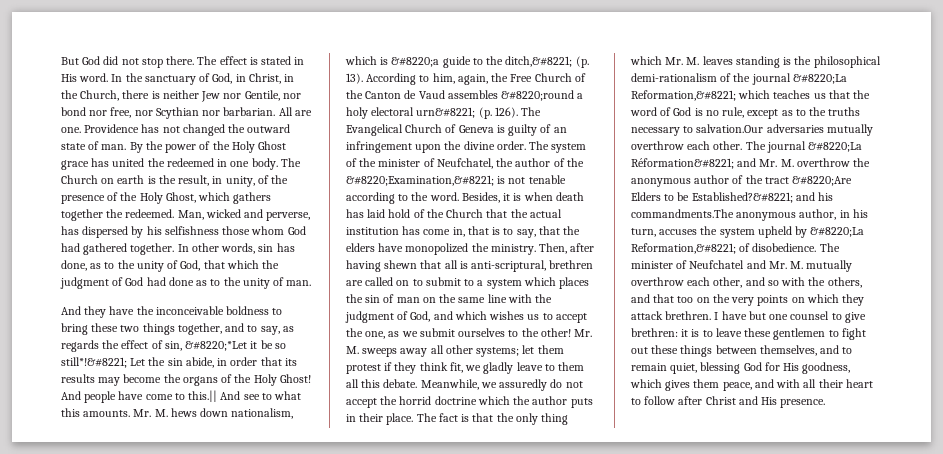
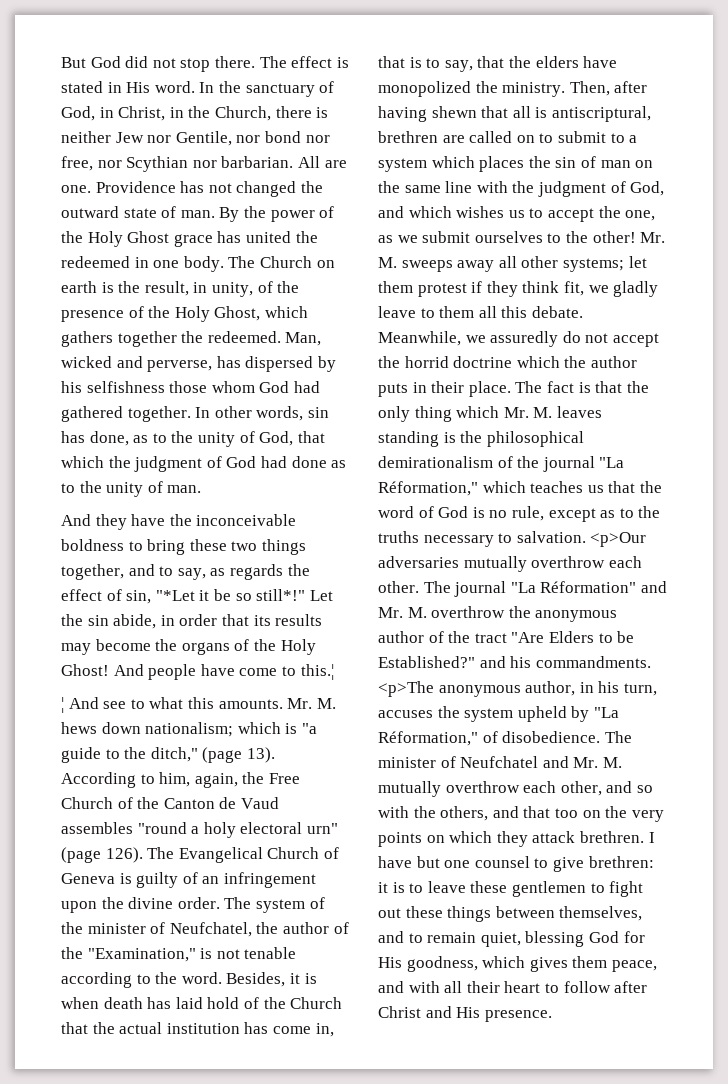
[185,341,248,351] &#8220;*Let -> [155,590,195,601] "*Let
[61,357,127,368] still*!&#8221; -> [256,589,306,601] still*!"
[188,390,218,402] this.|| -> [300,664,334,680] [61,697,64,713] this.¦ // ¦
[231,408,294,419] nationalism, -> [145,722,234,737] nationalism;
[391,57,440,67] &#8220;a -> [301,723,317,734] "a
[505,56,589,68] ditch,&#8221; (p. -> [150,747,243,763] ditch," (page
[501,90,575,101] &#8220;round -> [137,822,187,834] "round
[416,107,492,119] urn&#8221; (p. -> [306,823,338,834] [61,847,101,863] urn" (page
[346,175,494,186] &#8220;Examination,&#8221; -> [87,948,196,962] "Examination,"
[471,260,547,272] anti-scriptural, -> [551,106,651,122] antiscriptural,
[631,73,717,82] demi-rationalism -> [378,456,493,468] demirationalism
[792,74,847,84] [631,90,736,101] &#8220;La Reformation,&#8221; -> [599,457,625,468] [378,481,478,496] "La Réformation,"
[696,124,764,133] salvation.Our -> [516,531,647,547] salvation. <p>Our
[808,142,863,152] [631,158,734,169] &#8220;La Réformation&#8221; -> [510,581,637,593] "La Réformation"
[792,176,853,186] &#8220;Are -> [511,632,545,643] "Are
[691,192,793,203] Established?&#8221; -> [378,656,475,668] Established?"
[631,209,734,218] commandments.The -> [535,656,651,668] [378,681,434,697] commandments. <p>The
[810,227,865,237] [631,243,736,254] &#8220;La Reformation,&#8221; -> [593,707,619,718] [378,731,478,746] "La Réformation,"

